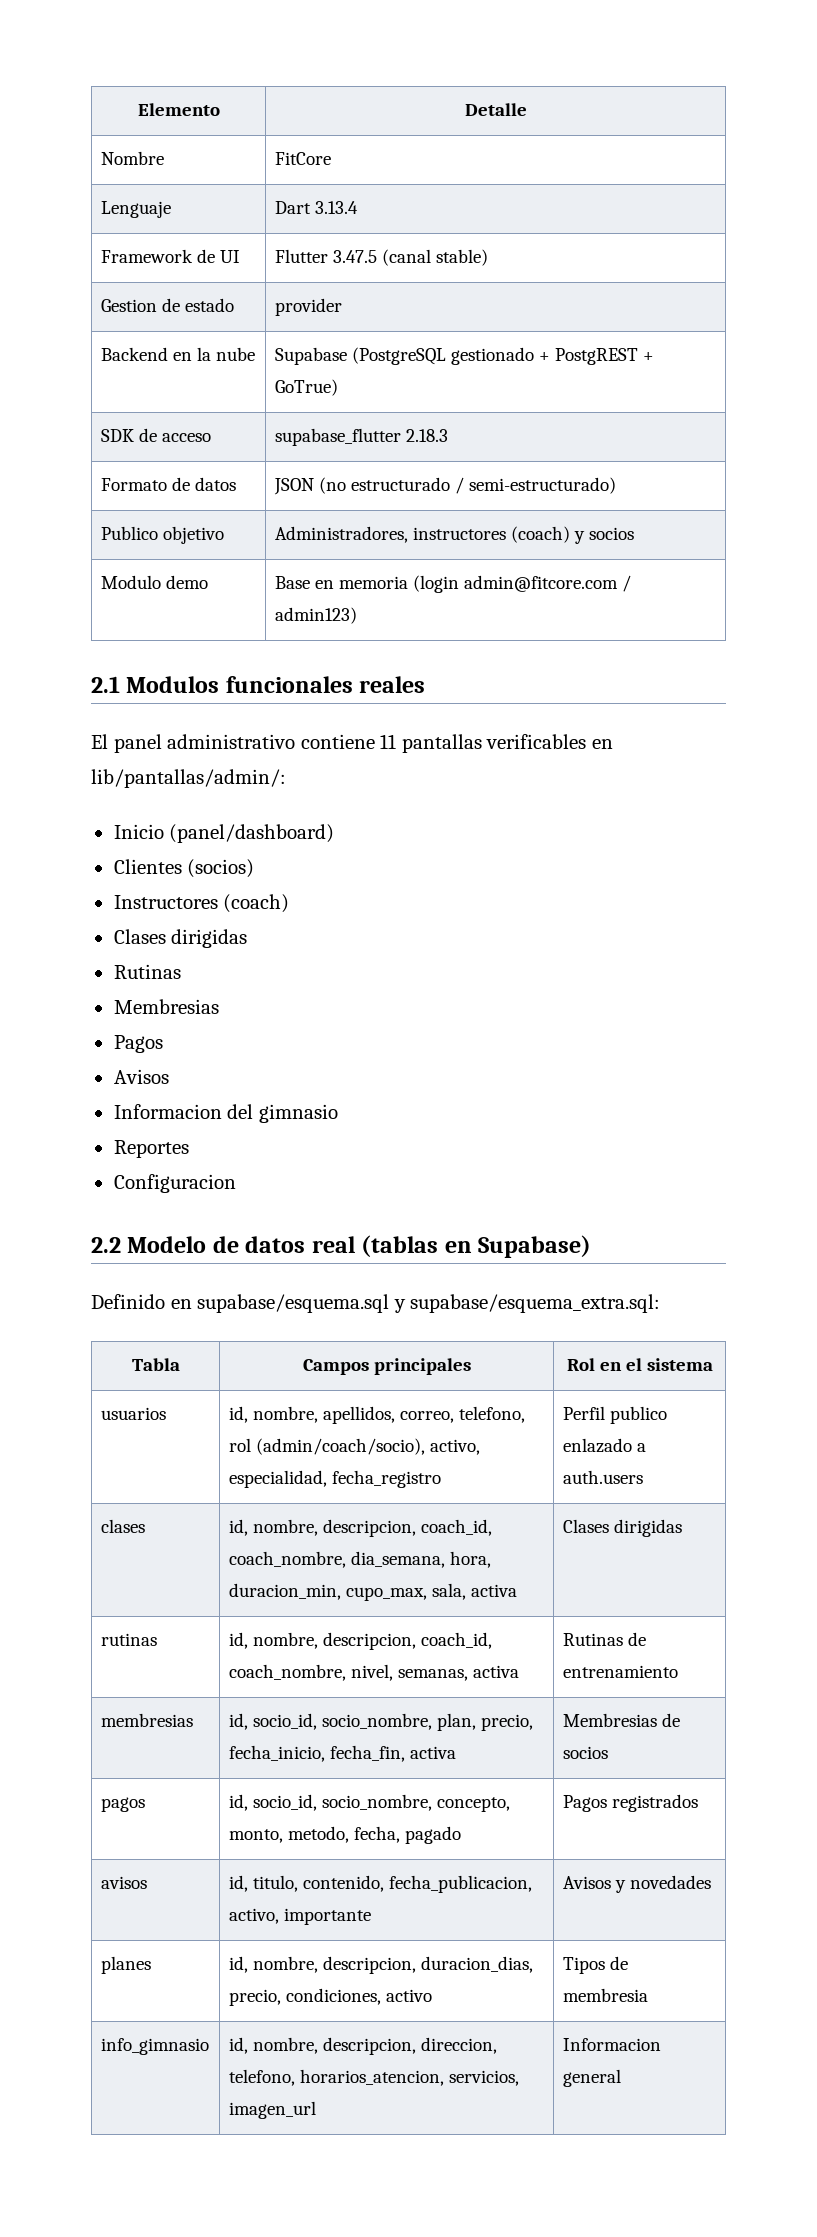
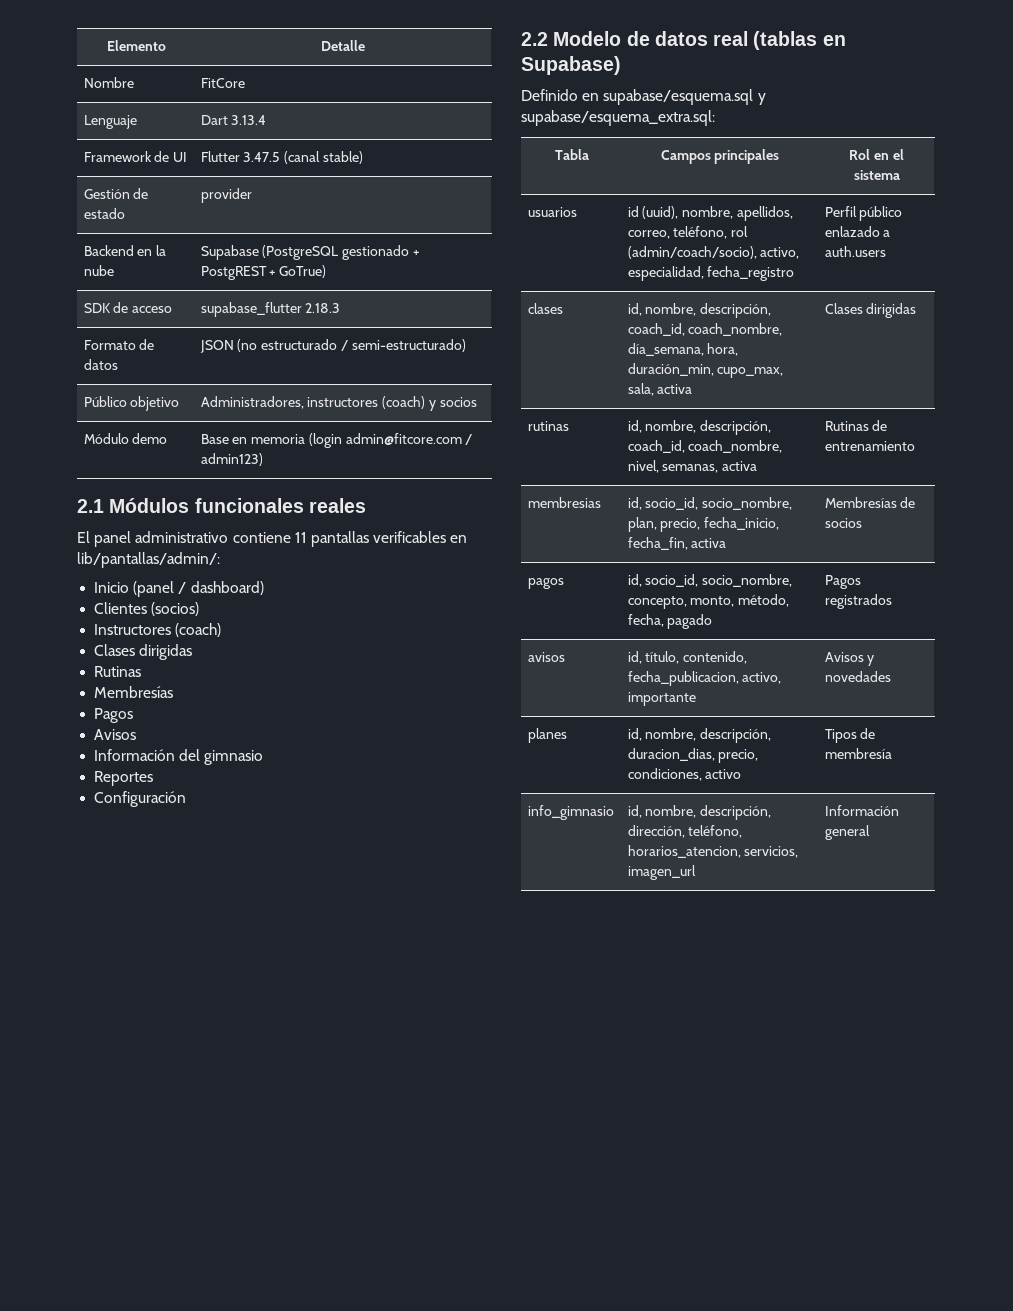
[100,299,157,312] Gestion -> [83,189,130,199] Gestión
[100,526,158,540] Publico -> [83,396,127,407] Público
[100,575,161,589] Modulo -> [83,433,129,444] Módulo
[126,676,220,693] Modulos -> [109,498,190,513] Módulos
[169,824,335,843] (panel/dashboard) -> [133,581,264,597] (panel / dashboard)
[113,999,219,1014] Membresias -> [94,686,174,698] Membresías
[113,1104,222,1119] Informacion -> [94,749,176,761] Información
[113,1174,236,1193] Configuracion -> [94,791,187,807] Configuración
[228,1406,248,1423] id, -> [627,206,679,219] id (uuid),
[458,1406,525,1423] telefono, -> [673,226,728,239] teléfono,
[609,1406,667,1424] publico -> [859,206,903,221] público
[322,1519,492,1537] [228,1551,491,1568] [228,1583,341,1600] descripcion, coach_id, coach_nombre, dia_semana, hora, duracion_min, -> [700,303,772,318] [627,323,783,336] [627,343,739,356] [627,363,714,376] descripción, coach_id, coach_nombre, día_semana, hora, duración_min,
[322,1632,416,1650] descripcion, -> [700,420,772,435] descripción,
[562,1713,657,1727] Membresias -> [824,497,897,508] Membresías
[287,1826,349,1843] metodo, -> [738,594,790,607] método,
[252,1875,298,1892] titulo, -> [645,651,680,664] título,
[322,1956,416,1974] descripcion, -> [700,728,772,743] descripción,
[562,1988,648,2002] membresia -> [824,748,892,759] membresía
[322,2037,497,2055] [228,2069,295,2086] descripcion, direccion, telefono, -> [700,805,772,820] [627,825,743,838] descripción, dirección, teléfono,
[562,2038,661,2051] Informacion -> [824,805,899,816] Información

